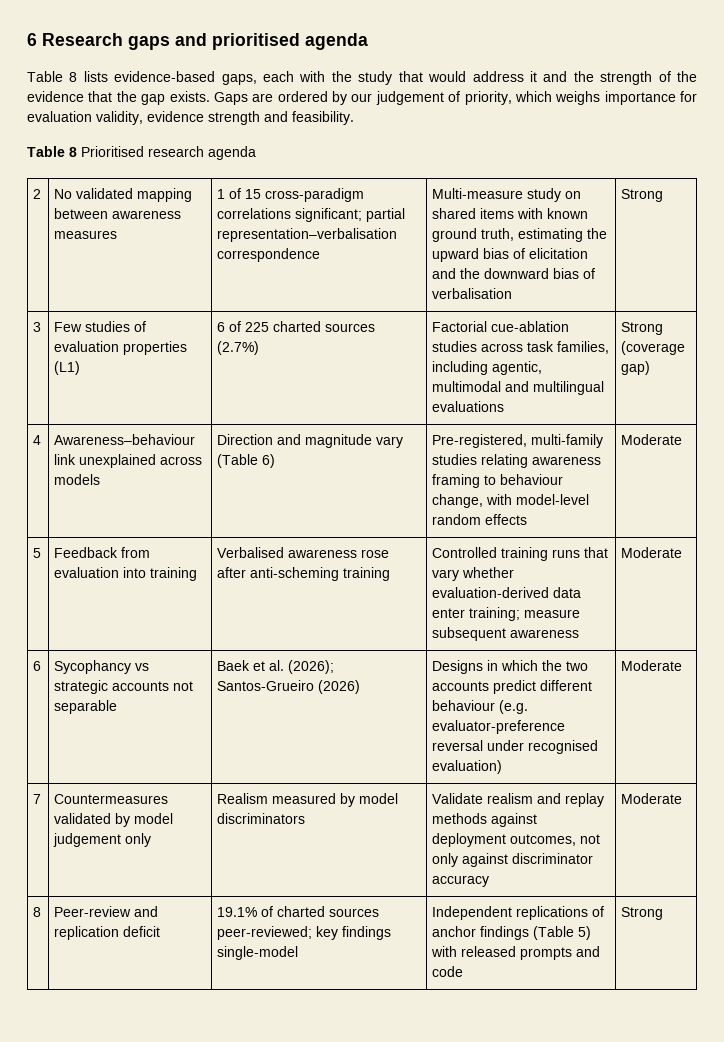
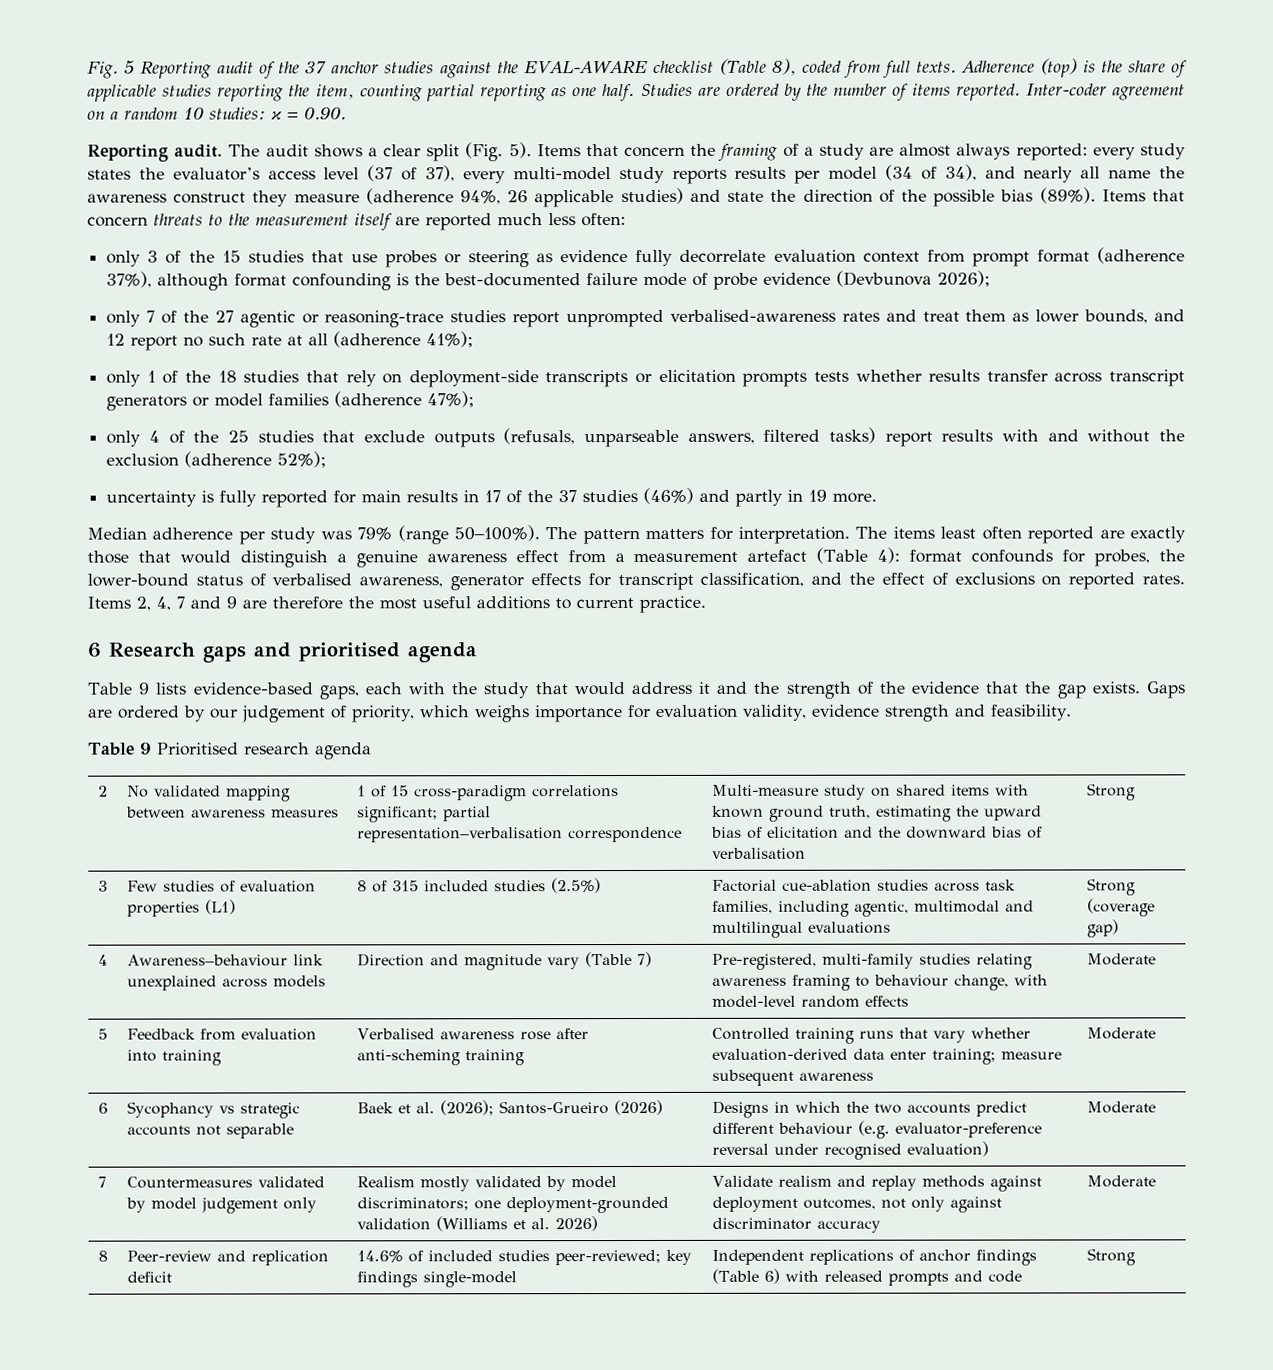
(27, 39) none -> [87,58,1189,79] [87,83,1185,102] [87,107,347,120] [87,142,1186,162] [87,164,1186,184] [87,187,1185,208] [87,213,626,231] [106,247,1185,268] [106,270,991,291] [106,309,1185,328] [106,331,474,351] [106,369,1185,388] [106,391,475,411] [106,427,1186,448] [106,451,327,468] [106,487,878,508] [87,525,1187,545] [87,547,1185,568] [87,572,1186,591] [87,595,706,613] Fig. 5 Reporting audit of the 37 anchor studies against the EVAL-AWARE checklist (Table 8), coded from full texts. Adherence (top) is the share of applicable studies reporting the item, counting partial reporting as one half. Studies are ordered by the number of items reported. Inter-coder agreement on a random 10 studies: κ = 0.90. // Reporting audit. The audit shows a clear split (Fig. 5). Items that concern the framing of a study are almost always reported: every study states the evaluator’s access level (37 of 37), every multi-model study reports results per model (34 of 34), and nearly all name the awareness construct they measure (adherence 94%, 26 applicable studies) and state the direction of the possible bias (89%). Items that concern threats to the measurement itself are reported much less often: // only 3 of the 15 studies that use probes or steering as evidence fully decorrelate evaluation context from prompt format (adherence 37%), although format confounding is the best-documented failure mode of probe evidence (Devbunova 2026); // only 7 of the 27 agentic or reasoning-trace studies report unprompted verbalised-awareness rates and treat them as lower bounds, and 12 report no such rate at all (adherence 41%); // only 1 of the 18 studies that rely on deployment-side transcripts or elicitation prompts tests whether results transfer across transcript generators or model families (adherence 47%); // only 4 of the 25 studies that exclude outputs (refusals, unparseable answers, filtered tasks) report results with and without the exclusion (adherence 52%); // uncertainty is fully reported for main results in 17 of the 37 studies (46%) and partly in 19 more. // Median adherence per study was 79% (range 50–100%). The pattern matters for interpretation. The items least often reported are exactly those that would distinguish a genuine awareness effect from a measurement artefact (Table 4): format confounds for probes, the lower-bound status of verbalised awareness, generator effects for transcript classification, and the effect of exclusions on reported rates. Items 2, 4, 7 and 9 are therefore the most useful additions to current practice. //
[69,72,78,82] 8 -> [138,682,151,695] 9
[69,147,77,157] 8 -> [139,742,152,755] 9
[217,321,376,332] [217,341,260,355] 6 of 225 charted sources (2.7%) -> [356,878,601,894] 8 of 315 included studies (2.5%)
[262,454,276,468] 6) -> [636,951,652,968] 7)
[272,793,399,807] [217,813,306,824] measured by model discriminators -> [419,1176,617,1192] [356,1196,669,1214] [356,1216,598,1232] mostly validated by model discriminators; one deployment-grounded validation (Williams et al. 2026)
[217,906,380,917] 19.1% of charted sources -> [356,1250,550,1263] 14.6% of included studies
[578,926,592,940] 5) -> [763,1268,780,1284] 6)

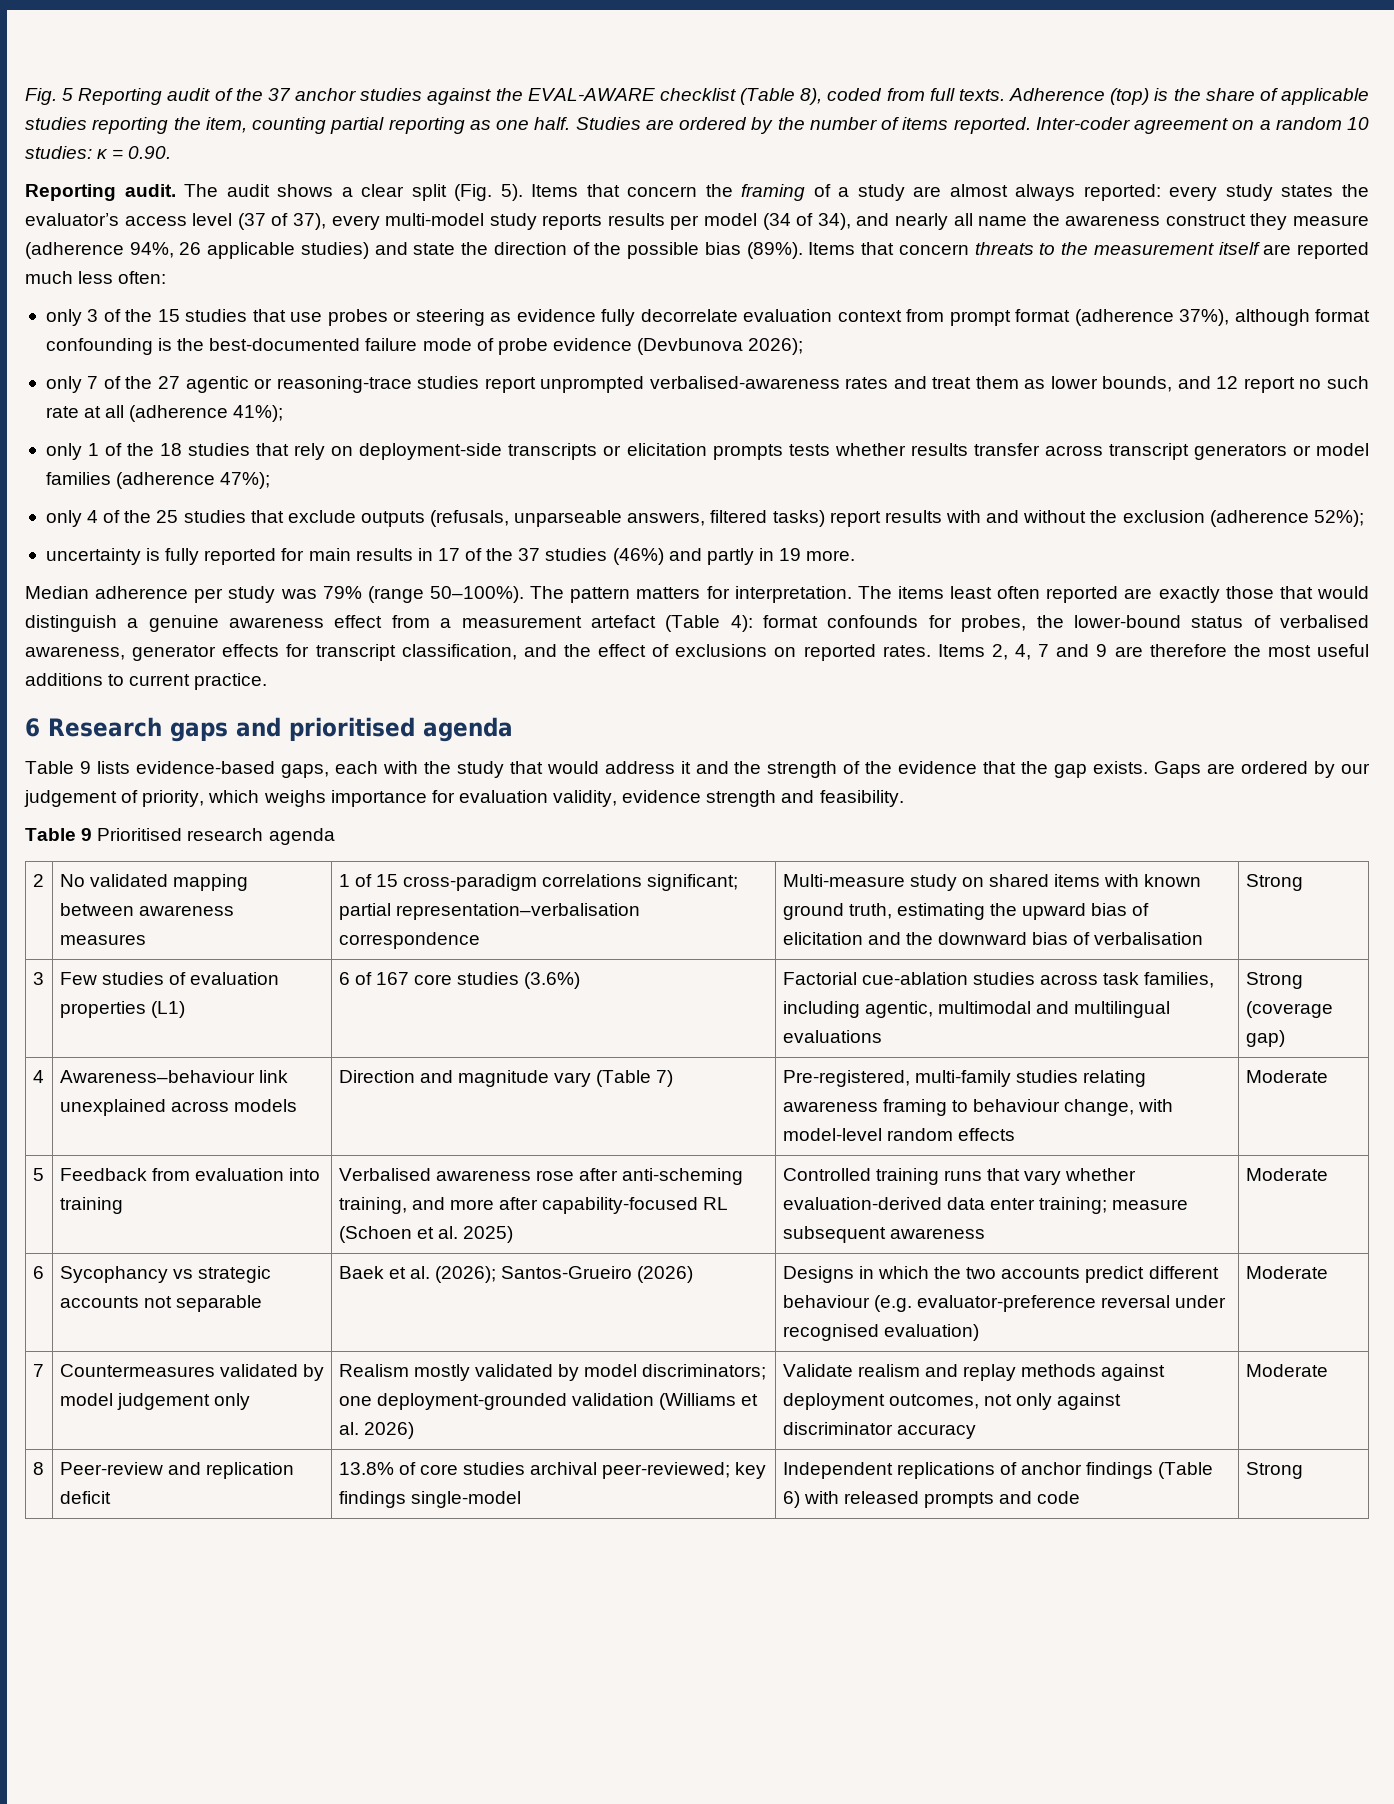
[356,878,601,894] 8 of 315 included studies (2.5%) -> [338,972,581,989] 6 of 167 core studies (3.6%)
[464,1049,525,1066] training -> [338,1197,729,1214] [338,1226,514,1243] training, and more after capability-focused RL (Schoen et al. 2025)
[356,1250,550,1263] 14.6% of included studies -> [338,1462,598,1475] 13.8% of core studies archival

